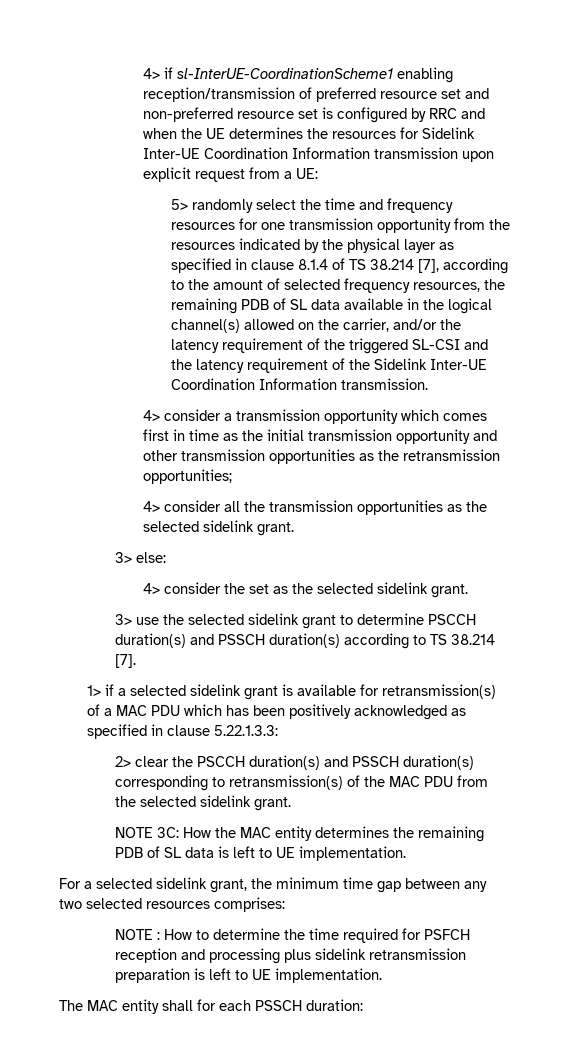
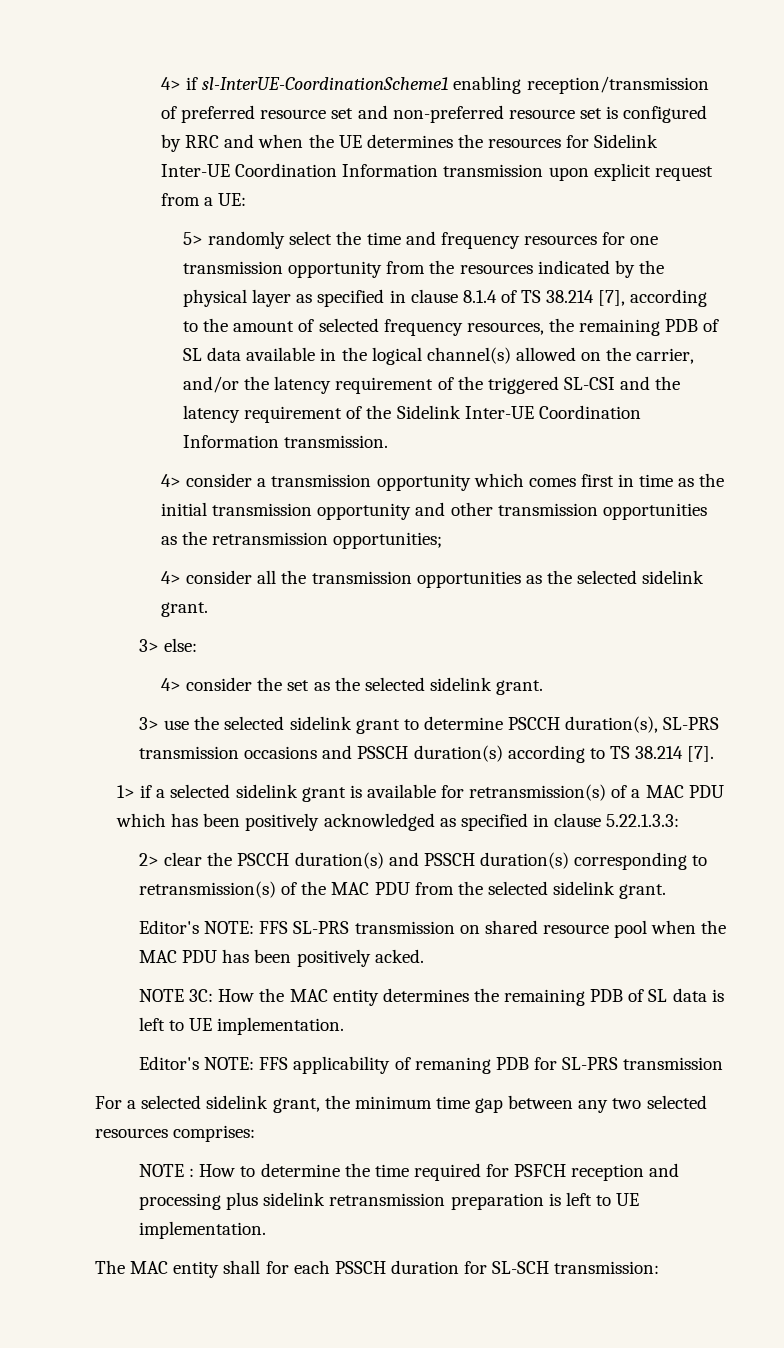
[114,633,186,648] duration(s) -> [565,716,720,733] [138,746,318,759] duration(s), SL-PRS transmission occasions
(291, 804) none -> [138,920,727,938] [138,949,424,967] // Editor's NOTE: FFS SL-PRS transmission on shared resource pool when the MAC PDU has been positively acked.
(406, 853) none -> [138,1056,724,1074] // Editor's NOTE: FFS applicability of remaning PDB for SL-PRS transmission
[306,999,363,1011] duration: -> [390,1260,660,1274] duration for SL-SCH transmission:

